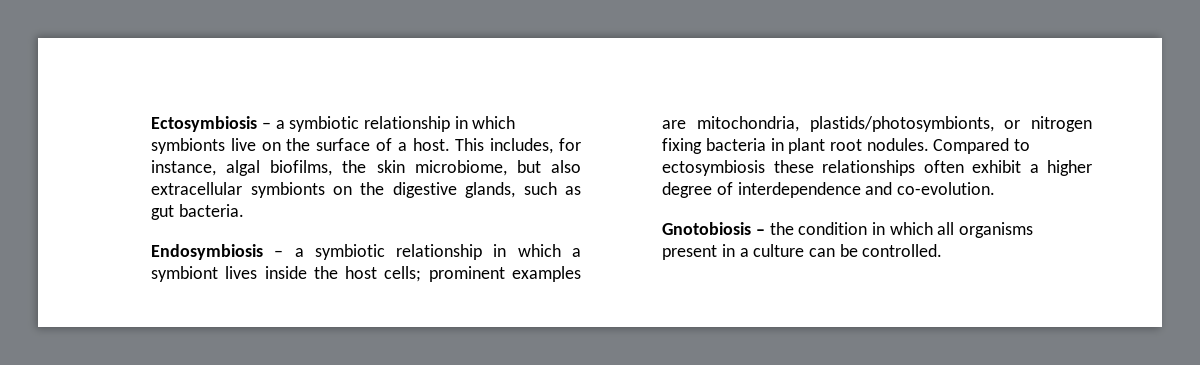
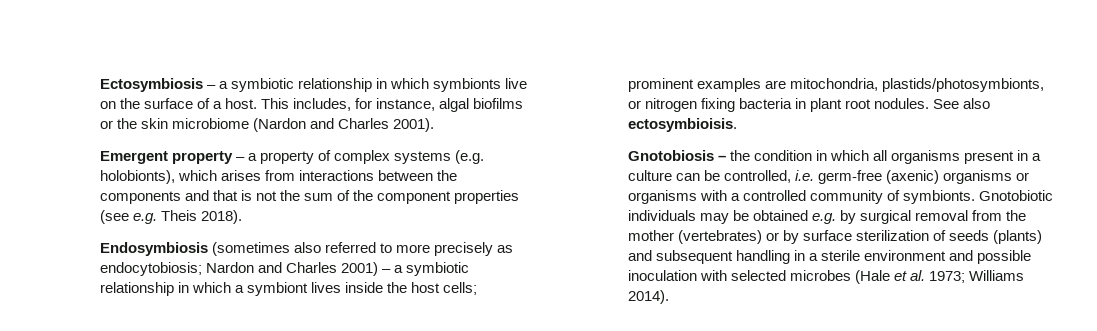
[270,160,581,176] [151,182,581,198] [151,204,244,220] [151,244,264,260] biofilms, the skin microbiome, but also extracellular symbionts on the digestive glands, such as gut bacteria. // Endosymbiosis -> [473,98,524,109] [99,118,435,132] [99,150,485,164] [99,170,458,184] [99,190,520,204] [99,210,242,224] [99,242,514,256] [99,262,378,276] biofilms or the skin microbiome (Nardon and Charles 2001). // Emergent property – a property of complex systems (e.g. holobionts), which arises from interactions between the components and that is not the sum of the component properties (see e.g. Theis 2018). // Endosymbiosis (sometimes also referred to more precisely as endocytobiosis; Nardon and Charles 2001)
[933,138,1031,154] [662,160,1092,176] [662,182,996,198] Compared to ectosymbiosis these relationships often exhibit a higher degree of interdependence and co-evolution. -> [933,98,991,109] [627,118,737,132] See also ectosymbioisis.
[862,244,943,257] controlled. -> [723,170,1030,184] [627,190,1054,204] [627,210,1027,224] [627,230,1043,244] [627,250,1032,264] [627,270,1025,284] [627,290,669,304] controlled, i.e. germ-free (axenic) organisms or organisms with a controlled community of symbionts. Gnotobiotic individuals may be obtained e.g. by surgical removal from the mother (vertebrates) or by surface sterilization of seeds (plants) and subsequent handling in a sterile environment and possible inoculation with selected microbes (Hale et al. 1973; Williams 2014).

